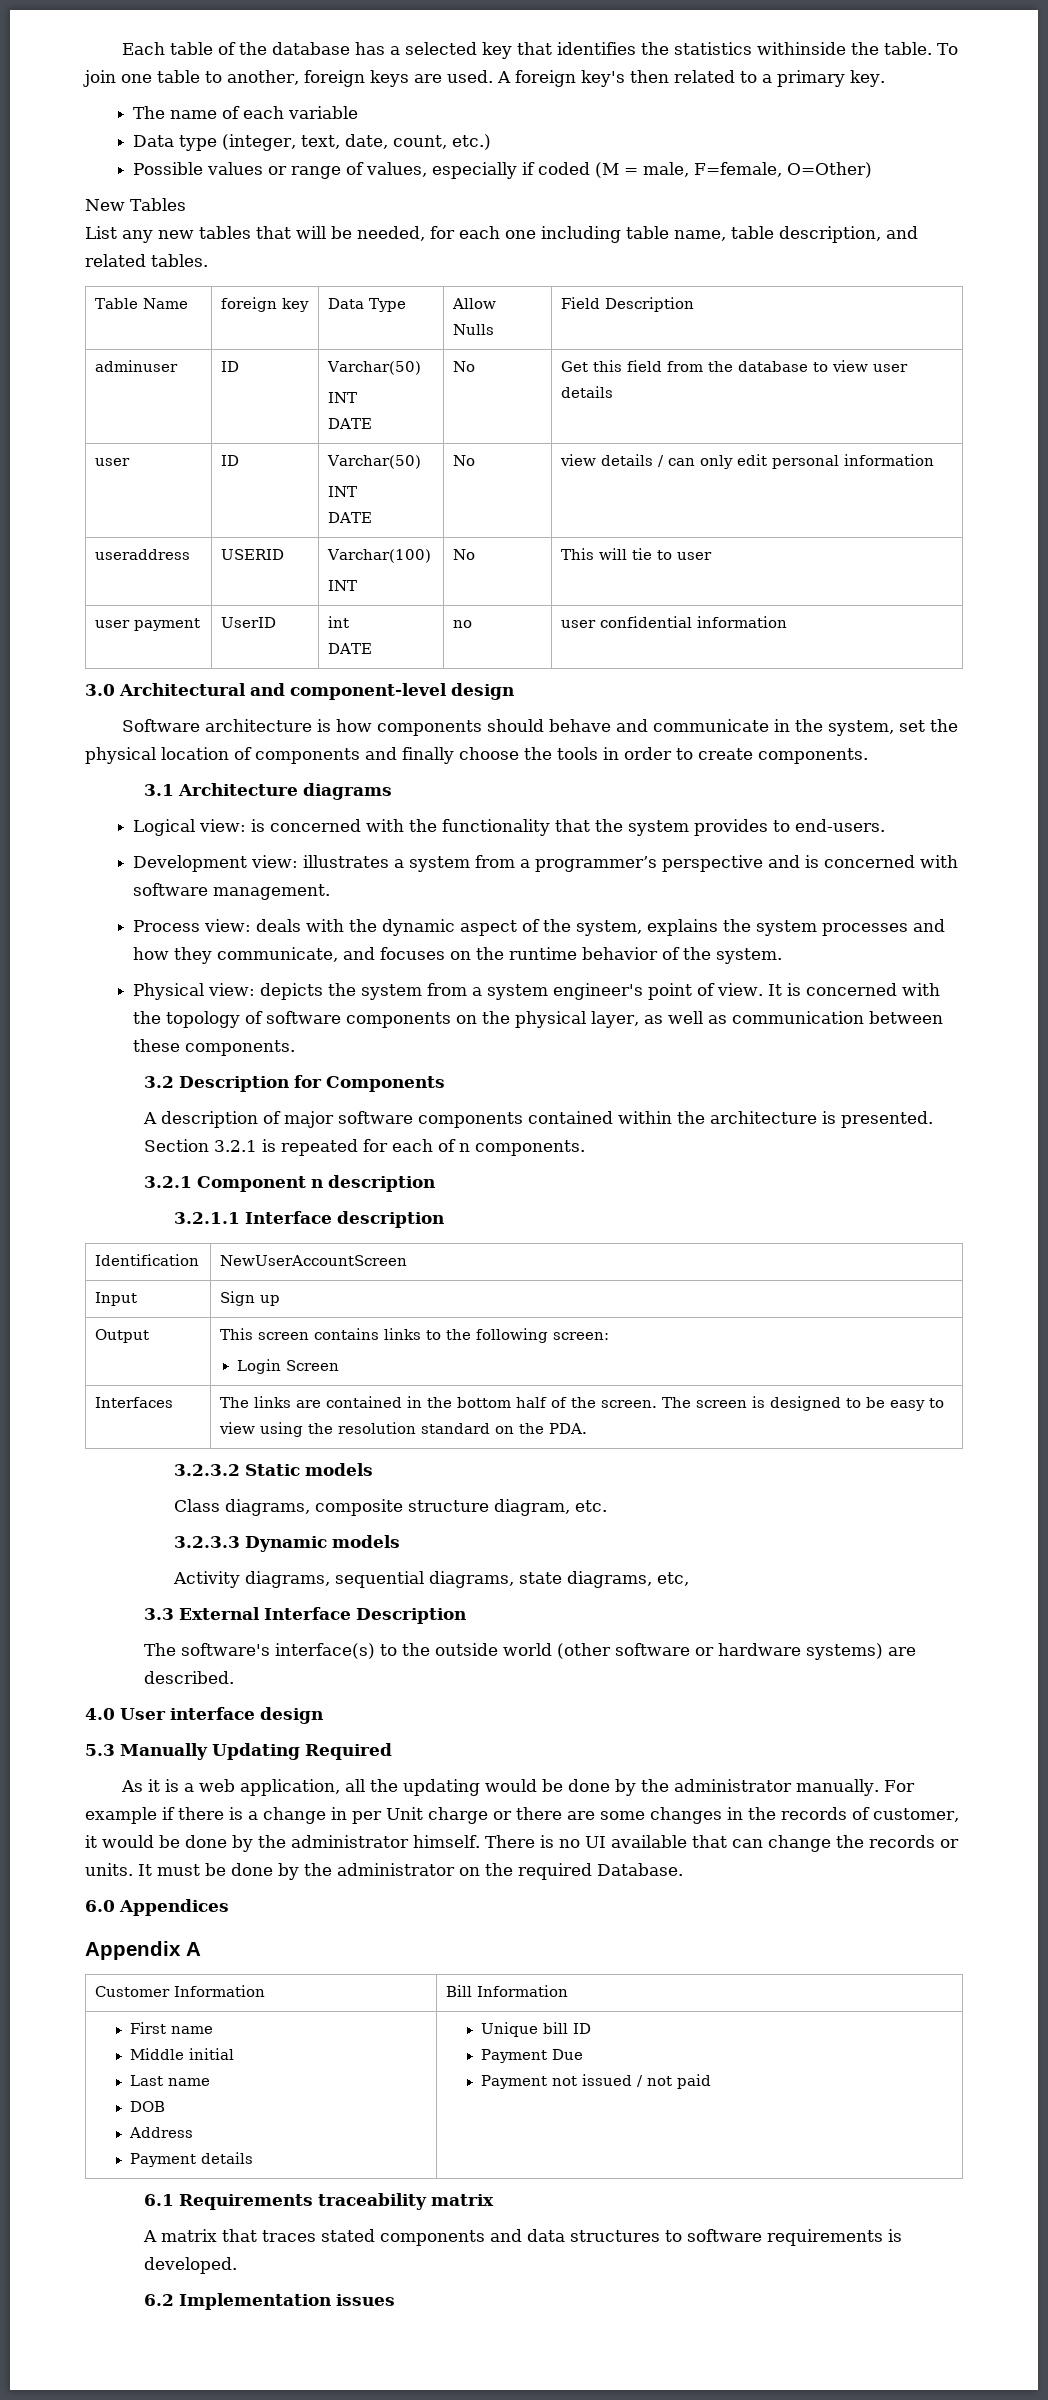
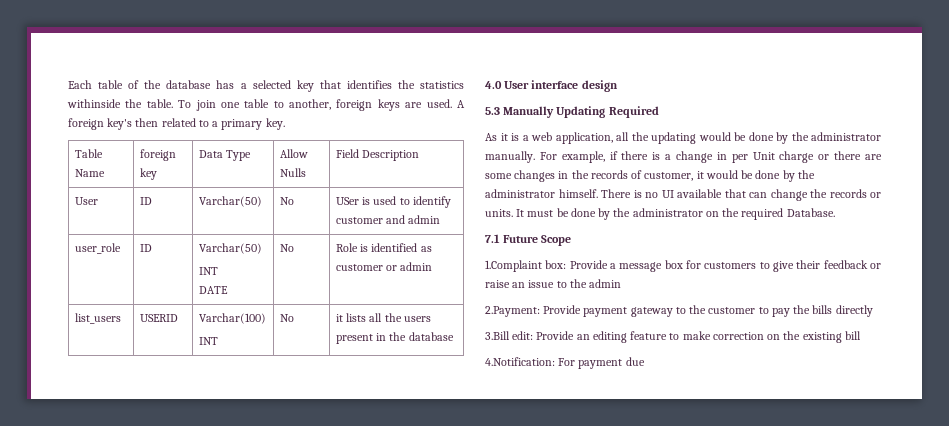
[132,106,358,119] [132,134,491,151] [132,162,872,179] [85,198,186,211] [85,226,918,243] [85,254,208,267] // The name of each variable // Data type (integer, text, date, count, etc.) // Possible values or range of values, especially if coded (M = male, F=female, O=Other) // New Tables // List any new tables that will be needed, for each one including table name, table description, and related tables. -> (285, 124) none
[95,360,179,372] [221,361,240,372] [327,361,422,375] [328,392,358,403] [328,418,373,429] [453,361,476,372] [561,360,909,372] [561,386,614,398] [95,458,131,466] [221,455,240,466] [327,455,422,469] [328,486,358,497] [328,512,373,523] [453,455,476,466] [560,454,935,469] [95,549,191,560] [221,549,285,560] [327,549,432,563] [328,580,358,591] [453,549,476,560] [561,548,713,560] [95,618,201,631] [221,617,277,628] [328,616,350,628] [328,643,373,654] [453,620,473,628] [561,616,788,628] [85,683,514,700] [121,719,958,736] [85,747,868,764] [144,783,393,800] [132,819,885,836] [132,855,958,872] [132,883,330,900] [132,919,945,936] [132,947,782,964] [132,983,940,1000] [132,1011,943,1028] [132,1039,295,1056] [144,1075,446,1092] [143,1111,934,1128] [144,1139,586,1156] [144,1175,436,1192] [173,1211,444,1228] [95,1254,200,1266] [220,1255,408,1266] [95,1292,138,1306] [220,1291,281,1306] [95,1329,150,1343] [220,1328,610,1343] [236,1359,339,1374] [95,1397,174,1408] [220,1396,945,1411] [219,1422,588,1437] [173,1463,373,1476] [173,1499,607,1516] [173,1535,400,1552] [172,1571,689,1588] [144,1607,467,1624] [144,1643,917,1660] [144,1671,235,1684] adminuser | ID | Varchar(50) // INT // DATE | No | Get this field from the database to view user details // user | ID | Varchar(50) // INT // DATE | No | view details / can only edit personal information // useraddress | USERID | Varchar(100) // INT | No | This will tie to user // user payment | UserID | int // DATE | no | user confidential information // 3.0 Architectural and component-level design // Software architecture is how components should behave and communicate in the system, set the physical location of components and finally choose the tools in order to create components. // 3.1 Architecture diagrams // Logical view: is concerned with the functionality that the system provides to end-users. // Development view: illustrates a system from a programmer’s perspective and is concerned with software management. // Process view: deals with the dynamic aspect of the system, explains the system processes and how they communicate, and focuses on the runtime behavior of the system. // Physical view: depicts the system from a system engineer's point of view. It is concerned with the topology of software components on the physical layer, as well as communication between these components. // 3.2 Description for Components // A description of major software components contained within the architecture is presented. Section 3.2.1 is repeated for each of n components. // 3.2.1 Component n description // 3.2.1.1 Interface description // Identification | NewUserAccountScreen // Input | Sign up // Output | This screen contains links to the following screen: // Login Screen // Interfaces | The links are contained in the bottom half of the screen. The screen is designed to be easy to view using the resolution standard on the PDA. // 3.2.3.2 Static models // Class diagrams, composite structure diagram, etc. // 3.2.3.3 Dynamic models // Activity diagrams, sequential diagrams, state diagrams, etc, // 3.3 External Interface Description // The software's interface(s) to the outside world (other software or hardware systems) are described. -> [74,197,98,205] [139,197,152,205] [198,196,262,207] [279,197,294,205] [335,196,451,208] [335,215,441,224] [74,243,121,254] [139,244,152,252] [198,243,262,254] [198,267,218,275] [198,286,228,294] [279,244,294,252] [335,243,432,252] [335,262,433,271] [74,313,121,324] [139,314,178,322] [198,313,266,324] [198,337,218,345] [279,314,294,322] [335,313,431,322] [335,332,454,344] User | ID | Varchar(50) | No | USer is used to identify customer and admin // user_role | ID | Varchar(50) // INT // DATE | No | Role is identified as customer or admin // list_users | USERID | Varchar(100) // INT | No | it lists all the users present in the database
[85,1807,157,1824] example -> [561,151,605,163] example,
[85,1899,229,1916] [85,1941,201,1960] [95,1985,266,1997] [446,1985,569,1997] [129,2022,213,2034] [129,2048,234,2060] [129,2075,210,2086] [129,2101,165,2112] [128,2127,193,2138] [129,2152,253,2167] [480,2022,591,2037] [480,2049,583,2063] [480,2074,711,2089] [144,2193,495,2210] [143,2229,903,2246] [144,2257,238,2274] [144,2293,396,2310] 6.0 Appendices // Appendix A // Customer Information | Bill Information // First name // Middle initial // Last name // DOB // Address // Payment details | Unique bill ID // Payment Due // Payment not issued / not paid // 6.1 Requirements traceability matrix // A matrix that traces stated components and data structures to software requirements is developed. // 6.2 Implementation issues -> [485,234,572,246] [485,260,881,272] [485,279,622,288] [485,305,873,317] [485,331,861,343] [485,357,645,369] 7.1 Future Scope // 1.Complaint box: Provide a message box for customers to give their feedback or raise an issue to the admin // 2.Payment: Provide payment gateway to the customer to pay the bills directly // 3.Bill edit: Provide an editing feature to make correction on the existing bill // 4.Notification: For payment due

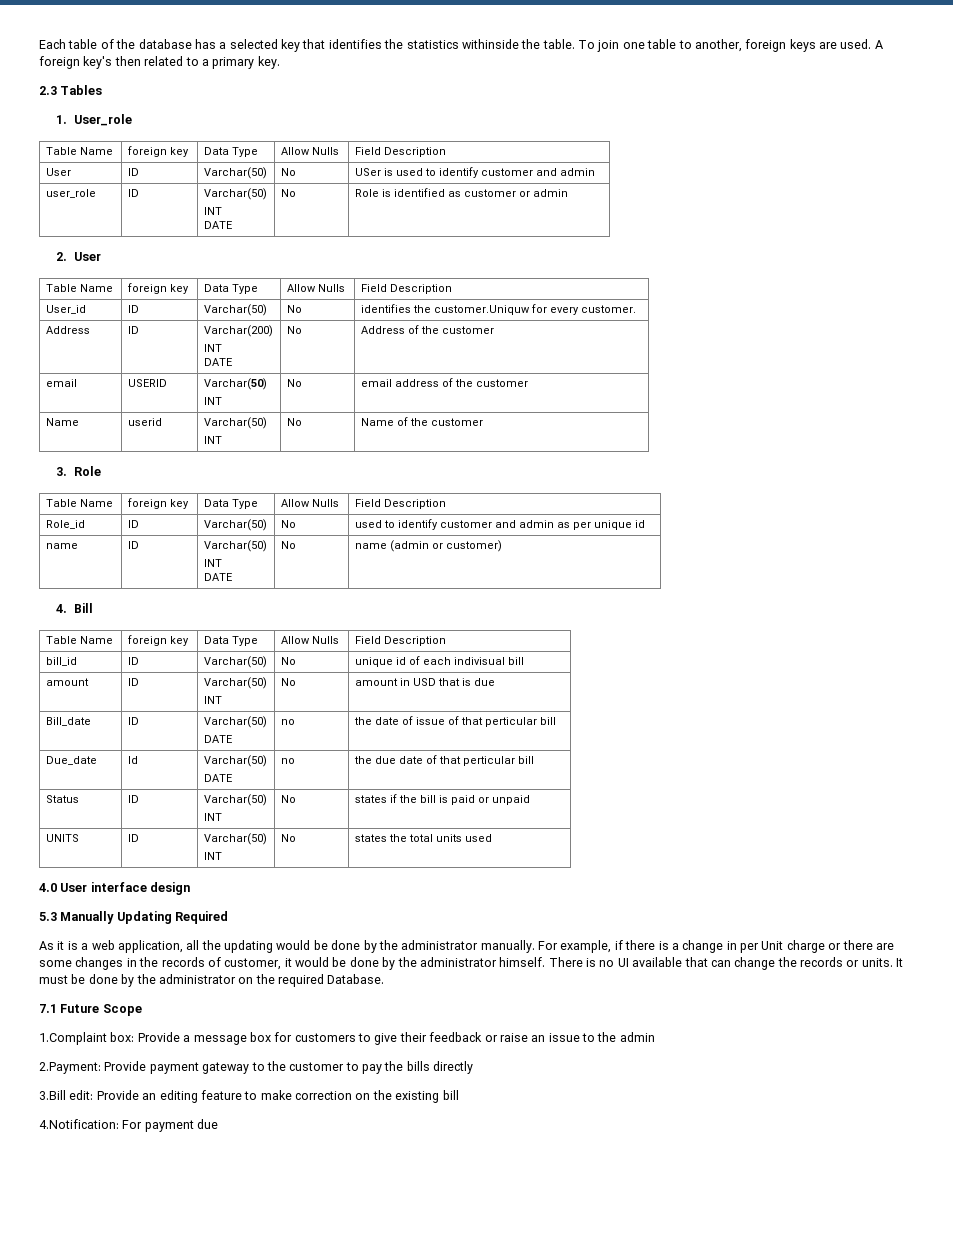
(285, 124) none -> [39,85,103,95] [56,114,132,126] // 2.3 Tables // 1. User_role
[74,313,121,324] // list_users -> [56,252,101,261] [45,284,113,292] [127,283,189,294] [203,284,258,294] [286,284,345,292] [360,284,452,294] [45,305,86,314] [127,305,139,313] [203,304,267,316] [286,305,302,313] [360,304,636,315] [45,326,90,334] [127,326,139,334] [203,325,273,337] [203,344,222,352] [203,358,232,366] [286,326,302,334] [360,325,494,334] [45,379,77,387] // 2. User // Table Name | foreign key | Data Type | Allow Nulls | Field Description // User_id | ID | Varchar(50) | No | identifies the customer.Uniquw for every customer. // Address | ID | Varchar(200) // INT // DATE | No | Address of the customer // email
[198,313,266,324] [198,337,218,345] [279,314,294,322] [335,313,431,322] [335,332,454,344] Varchar(100) // INT | No | it lists all the users present in the database -> [203,378,267,390] [203,397,222,405] [286,379,302,387] [360,378,528,387] [45,418,79,426] [127,418,162,426] [203,417,267,429] [203,436,222,444] [286,418,302,426] [360,417,483,426] [56,466,101,476] [45,499,113,507] [127,498,189,509] [203,499,258,509] [280,499,339,507] [354,499,446,509] [45,520,85,529] [127,520,139,528] [203,519,267,531] [280,520,296,528] [354,519,645,530] [45,543,78,549] [127,541,139,549] [203,540,267,552] [203,559,222,567] [203,573,232,581] [280,541,296,549] [354,540,502,552] [56,603,93,613] [45,636,113,644] [127,635,189,646] [203,636,258,646] [280,636,339,644] [354,636,446,646] [45,657,77,666] [127,657,139,665] [203,656,267,668] [280,657,296,665] [354,656,524,667] [45,678,89,686] [127,678,139,686] [203,677,267,689] [203,696,222,704] [280,678,296,686] [354,678,495,686] [45,717,91,726] [127,717,139,725] [203,716,267,728] [203,735,232,743] [280,719,295,725] [353,716,556,727] [45,756,97,765] [127,756,138,764] [203,755,267,767] [203,774,232,782] [280,758,295,764] [353,755,534,766] [45,795,79,803] [127,795,139,803] [203,794,267,806] [203,813,222,821] [280,795,296,803] [354,794,530,805] [45,834,79,842] [127,834,139,842] [203,833,267,845] [203,852,222,860] [280,834,296,842] [354,834,492,842] Varchar(50) // INT | No | email address of the customer // Name | userid | Varchar(50) // INT | No | Name of the customer // 3. Role // Table Name | foreign key | Data Type | Allow Nulls | Field Description // Role_id | ID | Varchar(50) | No | used to identify customer and admin as per unique id // name | ID | Varchar(50) // INT // DATE | No | name (admin or customer) // 4. Bill // Table Name | foreign key | Data Type | Allow Nulls | Field Description // bill_id | ID | Varchar(50) | No | unique id of each indivisual bill // amount | ID | Varchar(50) // INT | No | amount in USD that is due // Bill_date | ID | Varchar(50) // DATE | no | the date of issue of that perticular bill // Due_date | Id | Varchar(50) // DATE | no | the due date of that perticular bill // Status | ID | Varchar(50) // INT | No | states if the bill is paid or unpaid // UNITS | ID | Varchar(50) // INT | No | states the total units used

